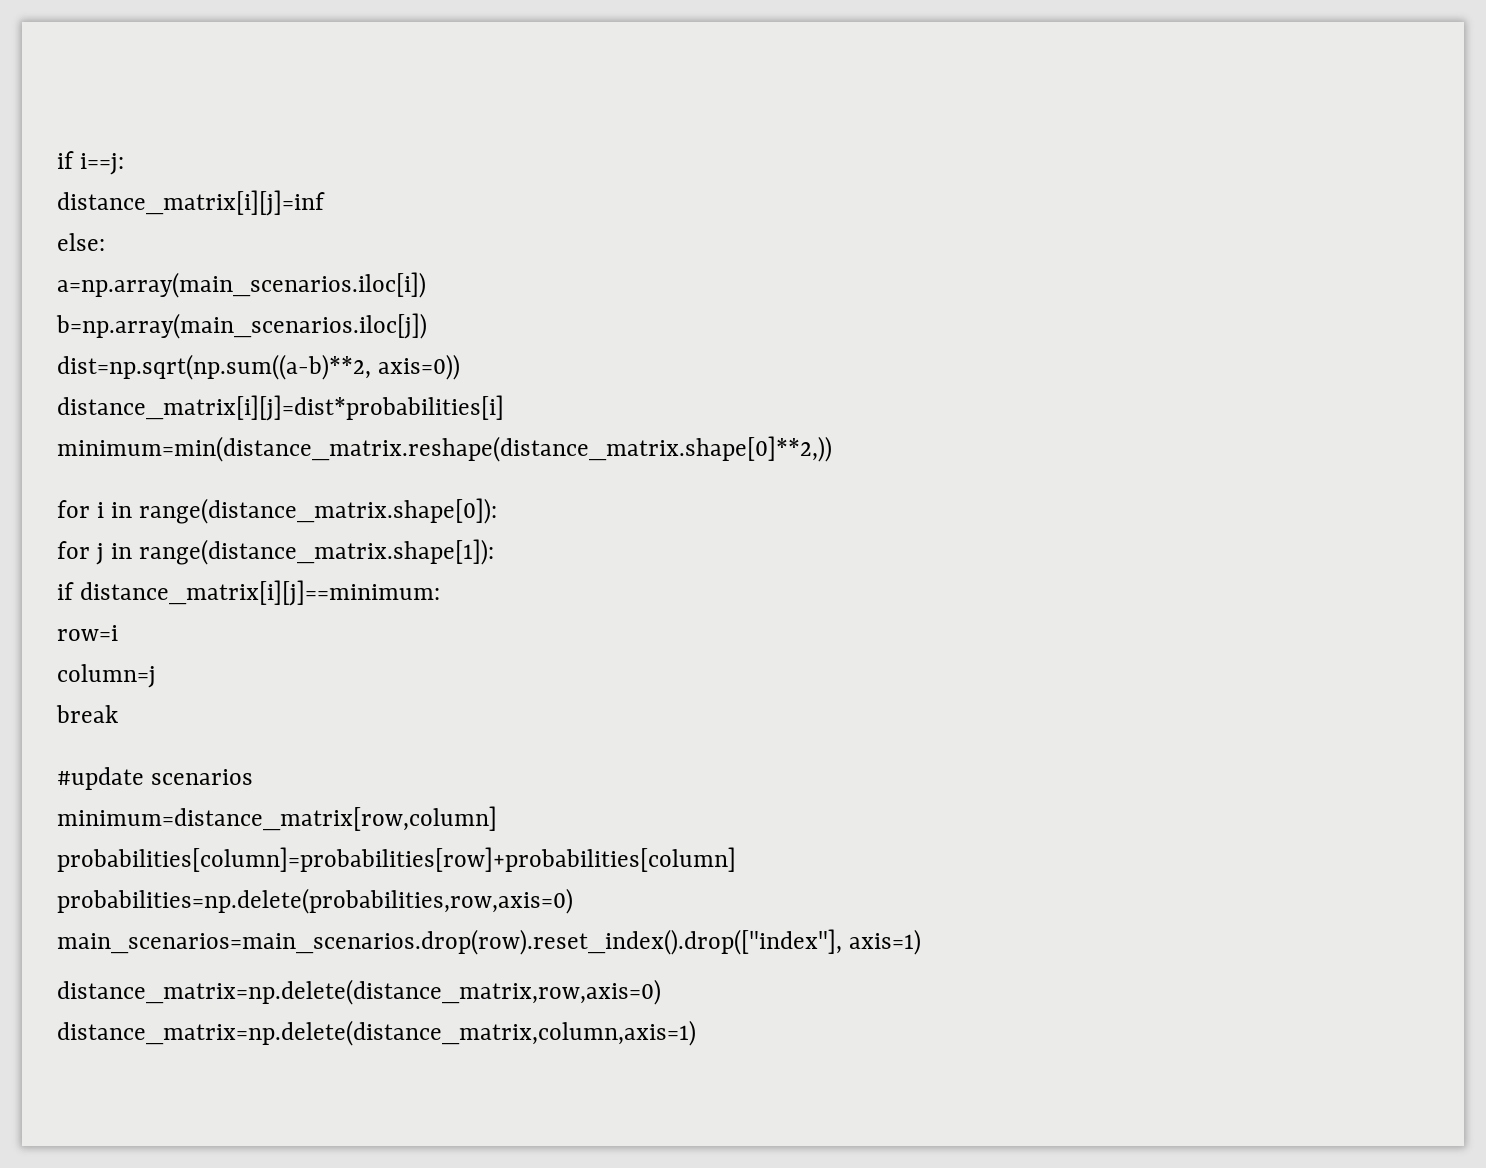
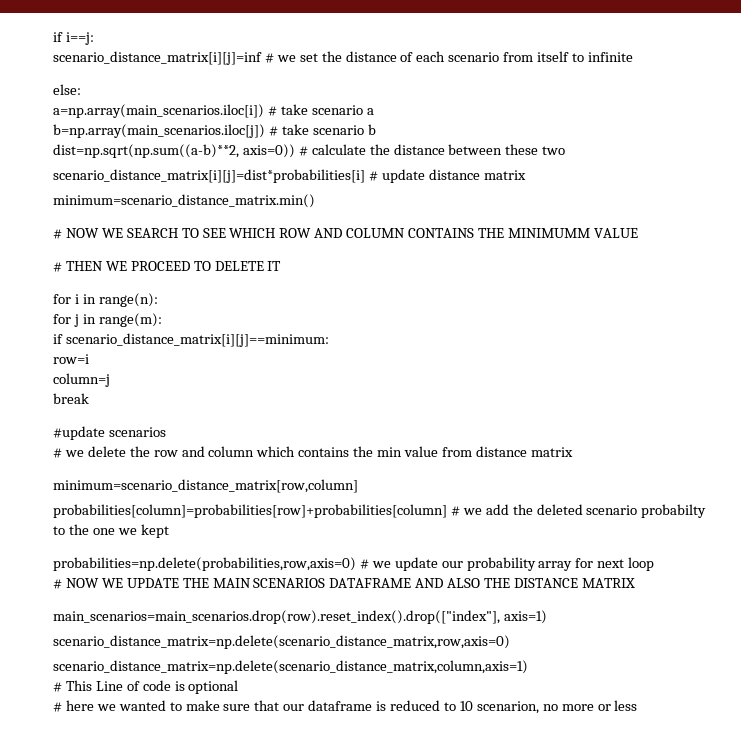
[57,190,325,216] [57,233,105,251] [57,272,426,298] [56,313,427,339] [57,354,461,380] [57,395,504,421] [57,436,832,462] distance_matrix[i][j]=inf // else: // a=np.array(main_scenarios.iloc[i]) // b=np.array(main_scenarios.iloc[j]) // dist=np.sqrt(np.sum((a-b)**2, axis=0)) // distance_matrix[i][j]=dist*probabilities[i] // minimum=min(distance_matrix.reshape(distance_matrix.shape[0]**2,)) -> [53,51,633,65] [53,84,81,95] [53,104,374,118] [53,124,376,138] [53,144,566,158] [53,169,526,183] [53,194,315,208] [53,228,638,239] [53,261,282,272] scenario_distance_matrix[i][j]=inf # we set the distance of each scenario from itself to infinite // else: // a=np.array(main_scenarios.iloc[i]) # take scenario a // b=np.array(main_scenarios.iloc[j]) # take scenario b // dist=np.sqrt(np.sum((a-b)**2, axis=0)) # calculate the distance between these two // scenario_distance_matrix[i][j]=dist*probabilities[i] # update distance matrix // minimum=scenario_distance_matrix.min() // # NOW WE SEARCH TO SEE WHICH ROW AND COLUMN CONTAINS THE MINIMUMM VALUE // # THEN WE PROCEED TO DELETE IT
[139,498,498,524] range(distance_matrix.shape[0]): -> [98,293,158,307] range(n):
[139,539,495,565] [57,580,441,606] range(distance_matrix.shape[1]): // if distance_matrix[i][j]==minimum: -> [98,313,162,327] [53,333,329,347] range(m): // if scenario_distance_matrix[i][j]==minimum:
[57,806,497,831] [57,847,736,872] [57,888,573,914] [57,929,922,955] [57,979,661,1005] [57,1020,696,1046] minimum=distance_matrix[row,column] // probabilities[column]=probabilities[row]+probabilities[column] // probabilities=np.delete(probabilities,row,axis=0) // main_scenarios=main_scenarios.drop(row).reset_index().drop(["index"], axis=1) // distance_matrix=np.delete(distance_matrix,row,axis=0) // distance_matrix=np.delete(distance_matrix,column,axis=1) -> [53,446,573,458] [53,479,358,493] [53,504,707,518] [53,524,169,538] [53,557,655,571] [53,578,635,589] [53,610,547,624] [53,635,510,649] [53,660,528,674] [53,680,239,694] [53,700,638,714] # we delete the row and column which contains the min value from distance matrix // minimum=scenario_distance_matrix[row,column] // probabilities[column]=probabilities[row]+probabilities[column] # we add the deleted scenario probabilty to the one we kept // probabilities=np.delete(probabilities,row,axis=0) # we update our probability array for next loop // # NOW WE UPDATE THE MAIN SCENARIOS DATAFRAME AND ALSO THE DISTANCE MATRIX // main_scenarios=main_scenarios.drop(row).reset_index().drop(["index"], axis=1) // scenario_distance_matrix=np.delete(scenario_distance_matrix,row,axis=0) // scenario_distance_matrix=np.delete(scenario_distance_matrix,column,axis=1) // # This Line of code is optional // # here we wanted to make sure that our dataframe is reduced to 10 scenarion, no more or less

